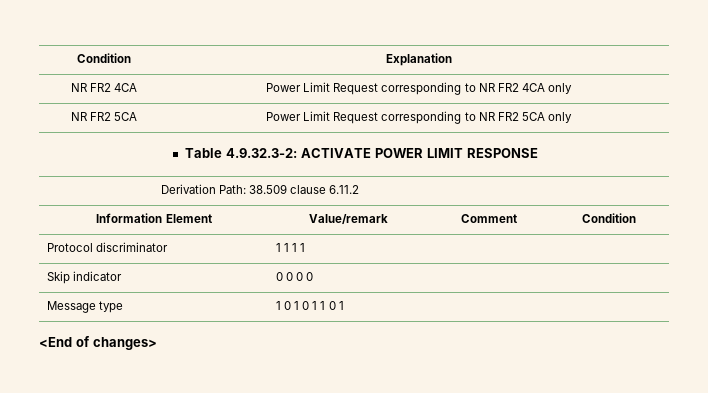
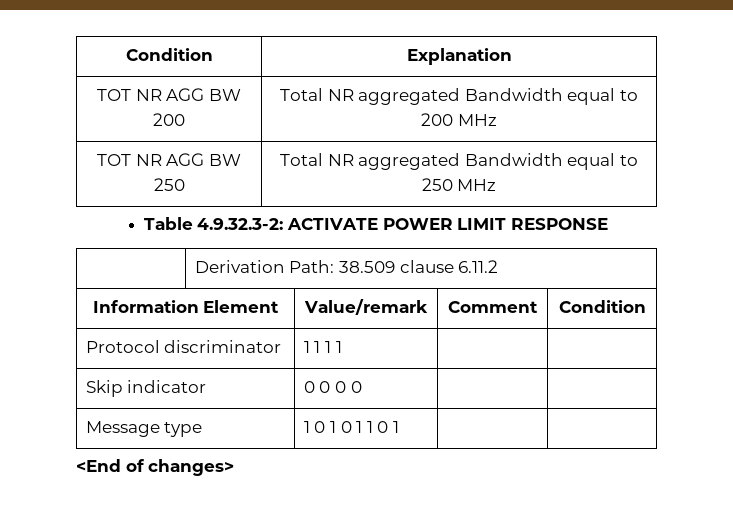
[70,83,138,92] [266,82,572,95] [70,112,138,121] [266,111,572,124] NR FR2 4CA | Power Limit Request corresponding to NR FR2 4CA only // NR FR2 5CA | Power Limit Request corresponding to NR FR2 5CA only -> [97,88,241,101] [153,113,185,126] [280,88,638,105] [421,113,497,126] [97,153,241,166] [153,178,185,191] [280,153,638,170] [421,178,497,191] TOT NR AGG BW 200 | Total NR aggregated Bandwidth equal to 200 MHz // TOT NR AGG BW 250 | Total NR aggregated Bandwidth equal to 250 MHz

